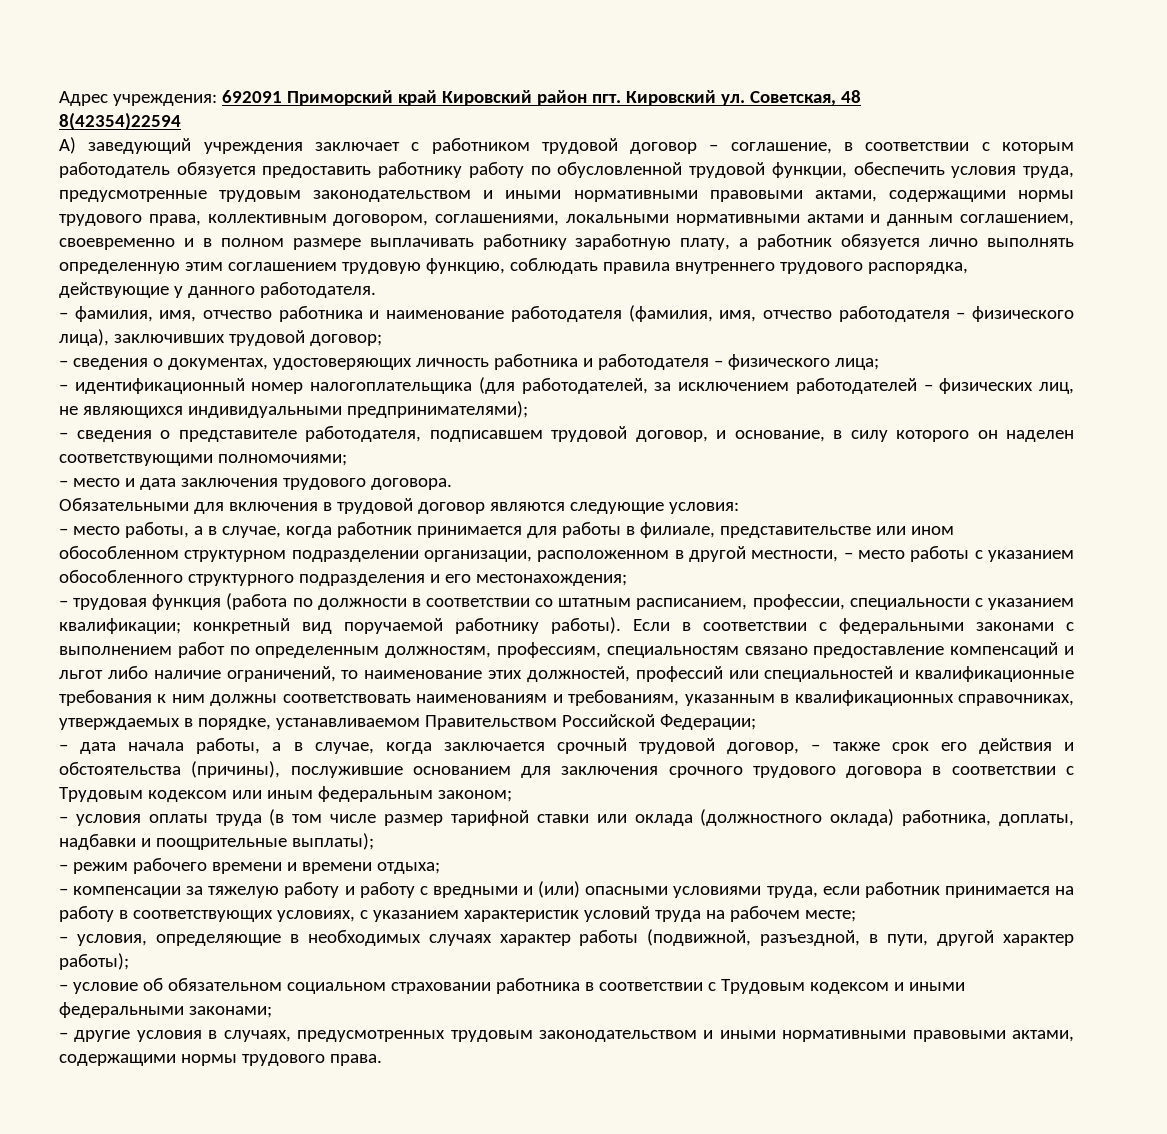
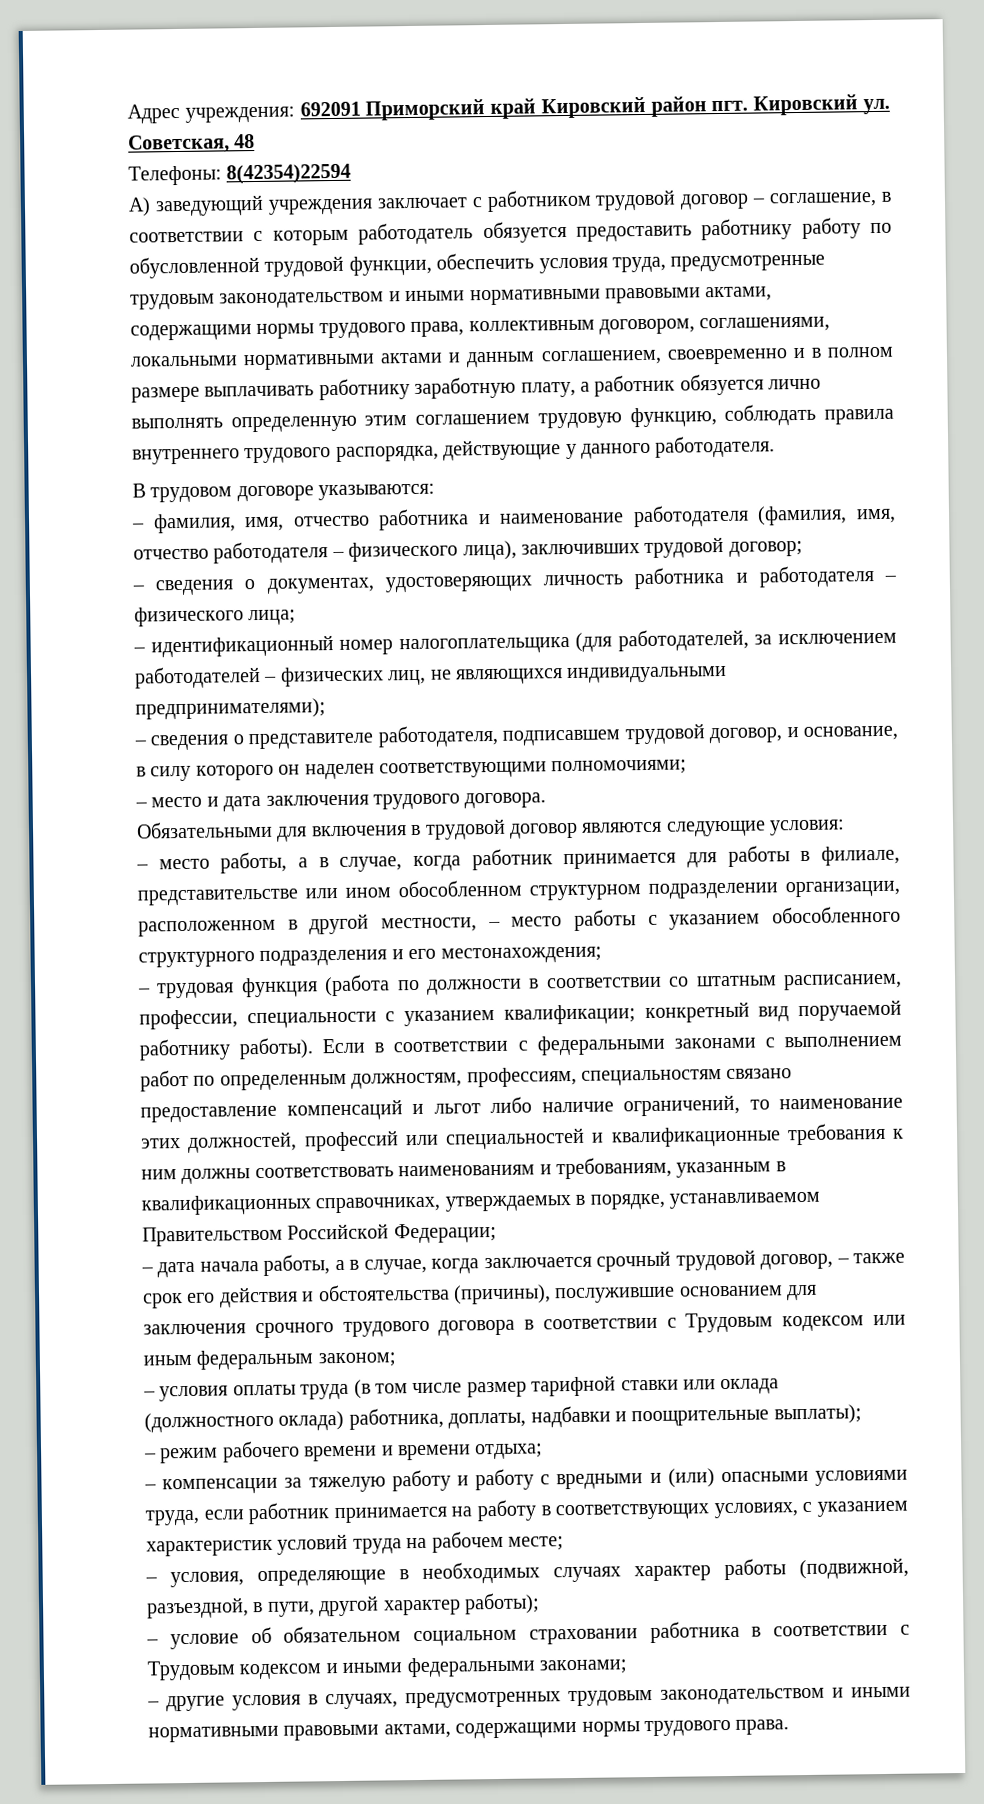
(861, 96) none -> [128,165,222,186] Телефоны:
(376, 290) none -> [132,483,436,503] // В трудовом договоре указываются:

